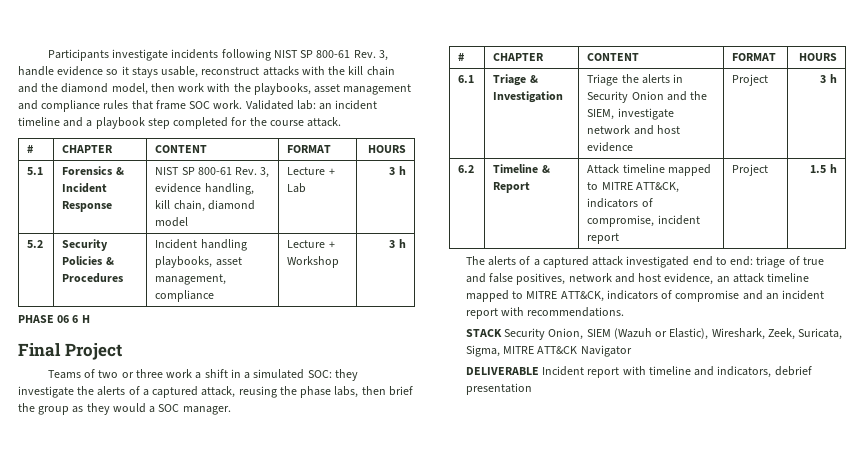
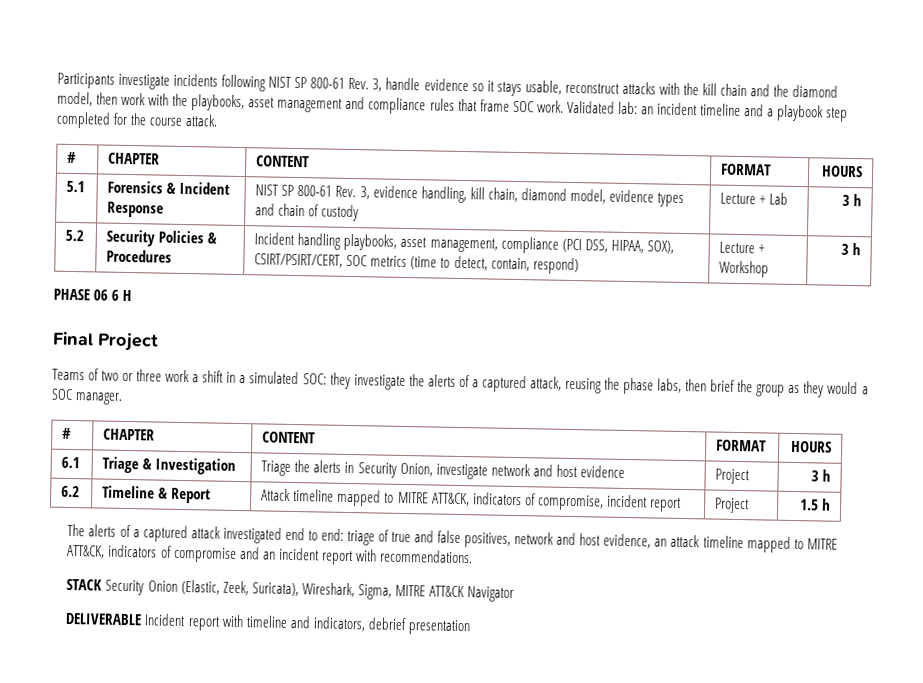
[155,217,189,227] model -> [569,188,684,207] [255,203,360,222] model, evidence types and chain of custody
(215, 296) none -> [561,238,674,254] [254,253,579,275] (PCI DSS, HIPAA, SOX), CSIRT/PSIRT/CERT, SOC metrics (time to detect, contain, respond)
[631,91,708,101] [587,109,615,120] Onion and the SIEM, -> [399,462,433,477] Onion,
[548,328,843,340] Onion, SIEM (Wazuh or Elastic), Wireshark, Zeek, Suricata, -> [147,579,355,598] Onion (Elastic, Zeek, Suricata), Wireshark,

